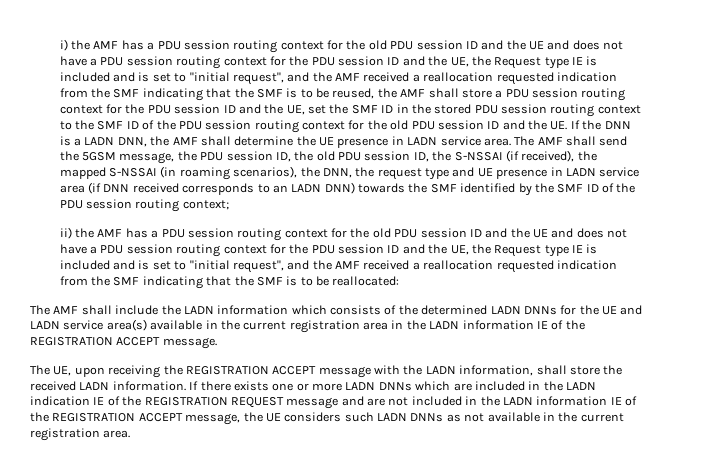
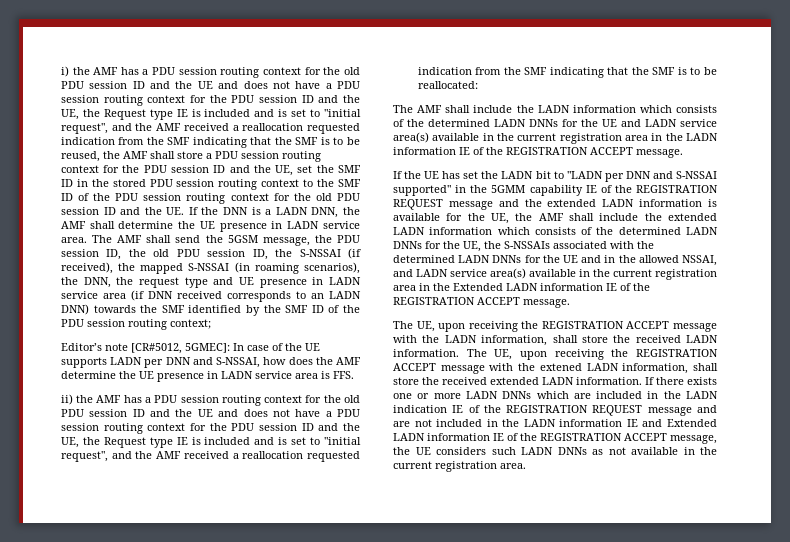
(229, 205) none -> [60,343,320,354] [60,357,361,368] [60,371,354,382] // Editor’s note [CR#5012, 5GMEC]: In case of the UE supports LADN per DNN and S-NSSAI, how does the AMF determine the UE presence in LADN service area is FFS.
(217, 343) none -> [393,171,717,182] [393,185,718,196] [393,199,717,210] [393,213,717,224] [393,227,718,235] [393,241,654,252] [393,255,717,266] [393,268,717,280] [393,283,650,291] [393,297,570,308] // If the UE has set the LADN bit to "LADN per DNN and S-NSSAI supported" in the 5GMM capability IE of the REGISTRATION REQUEST message and the extended LADN information is available for the UE, the AMF shall include the extended LADN information which consists of the determined LADN DNNs for the UE, the S-NSSAIs associated with the determined LADN DNNs for the UE and in the allowed NSSAI, and LADN service area(s) available in the current registration area in the Extended LADN information IE of the REGISTRATION ACCEPT message.
(186, 386) none -> [466,349,718,360] [393,363,718,374] [393,377,642,385] The UE, upon receiving the REGISTRATION ACCEPT message with the extened LADN information, shall store the received extended LADN information.
(622, 401) none -> [642,419,717,427] [393,433,504,441] and Extended LADN information IE

